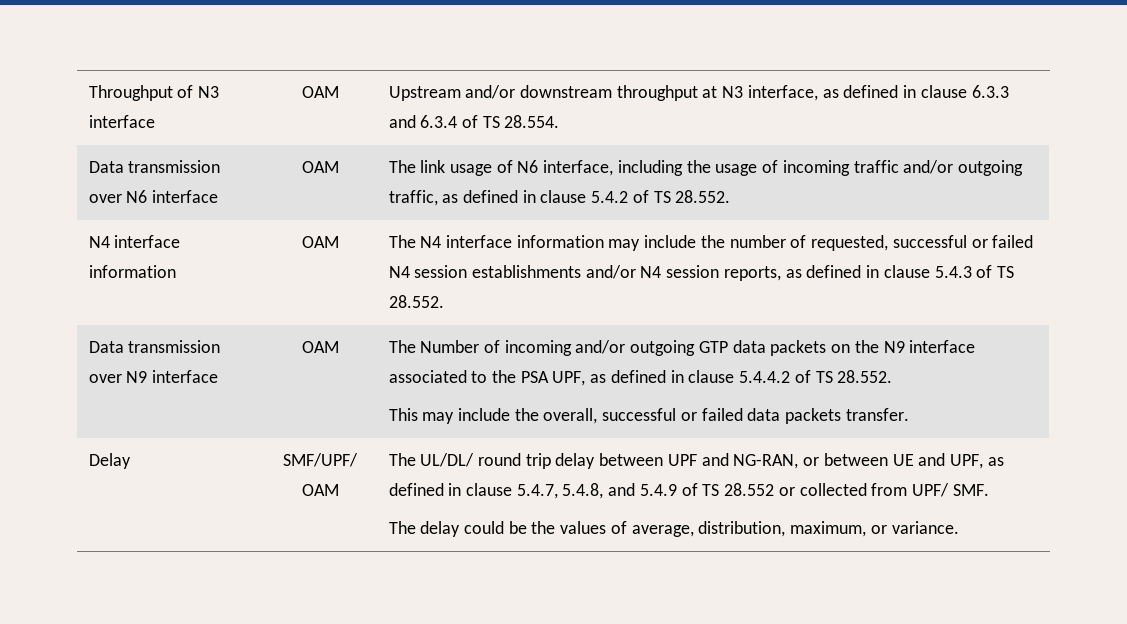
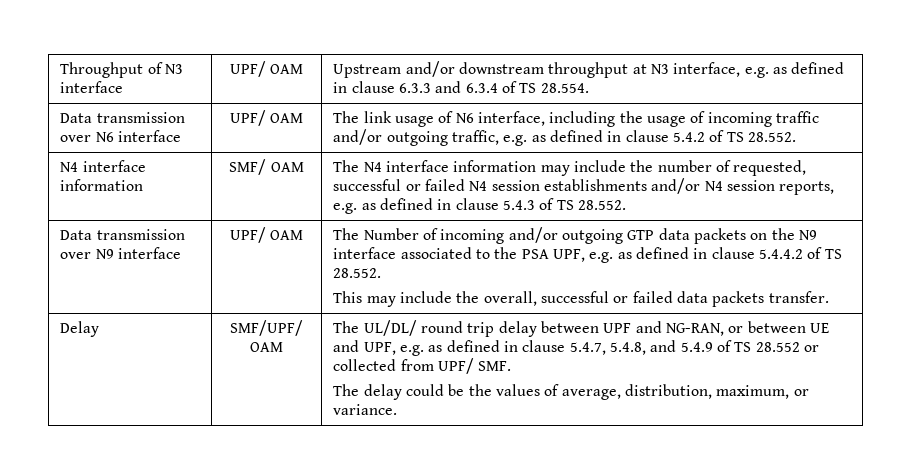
(155, 121) none -> [229,61,266,77] UPF/
(818, 93) none -> [744,67,769,78] e.g.
(218, 196) none -> [229,110,266,126] UPF/
(438, 198) none -> [503,135,528,146] e.g.
(176, 271) none -> [229,159,267,175] SMF/
(781, 273) none -> [333,203,358,214] e.g.
(218, 376) none -> [229,227,266,243] UPF/
(586, 378) none -> [589,252,614,263] e.g.
(983, 461) none -> [400,345,425,356] e.g.

